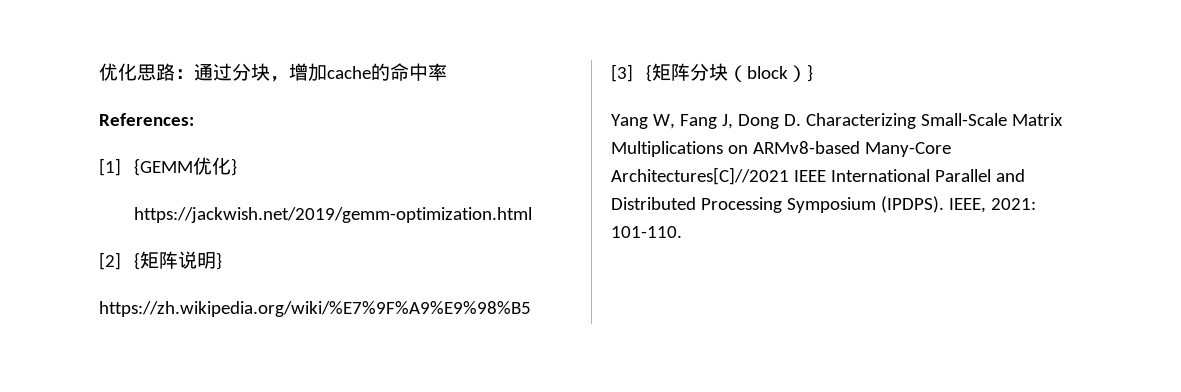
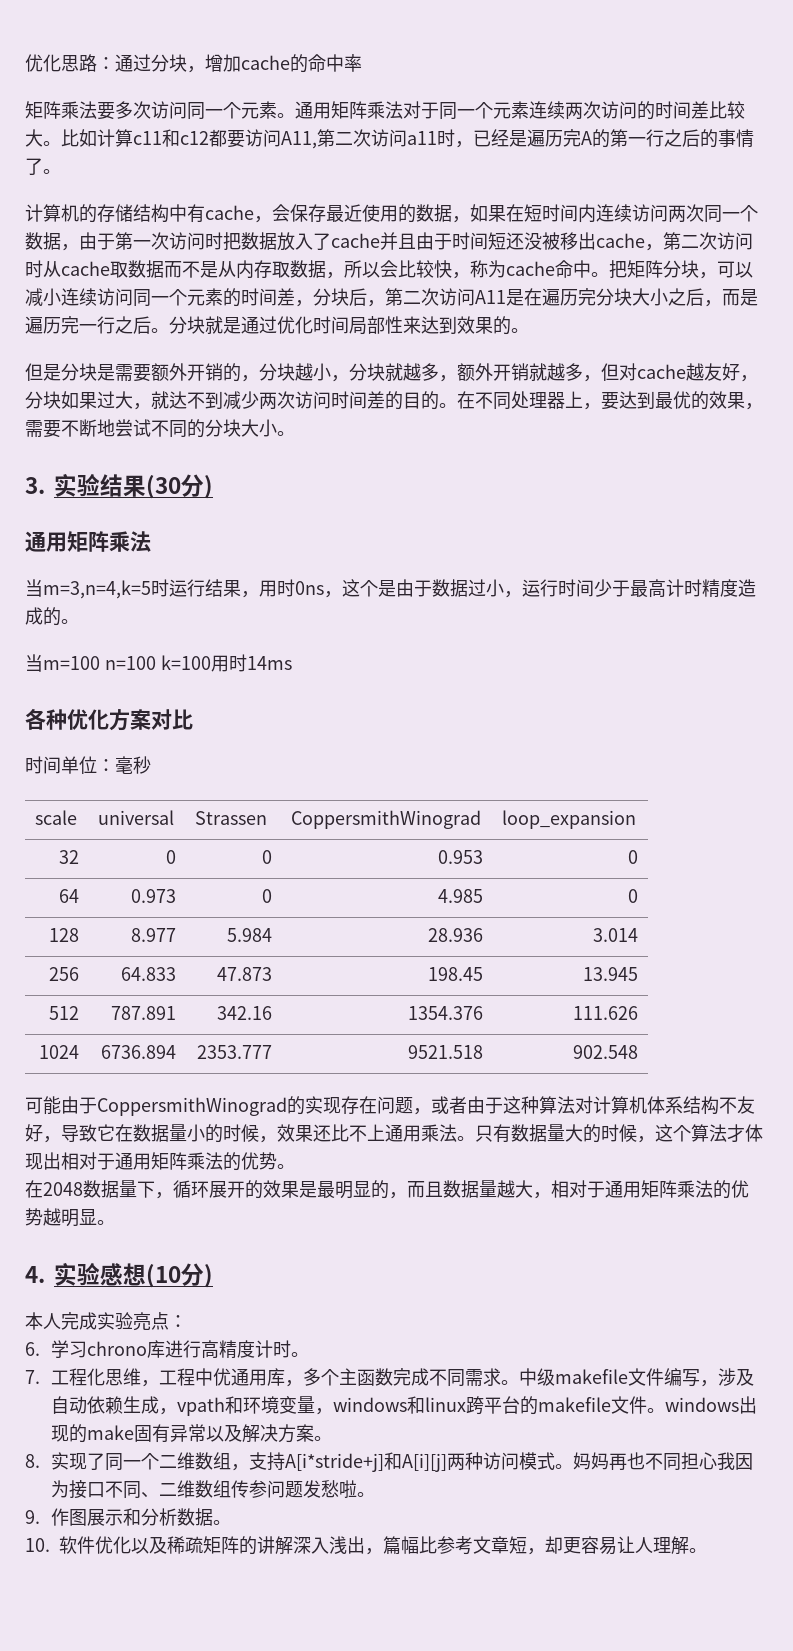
[99,113,194,126] [99,157,237,176] [133,207,532,223] [99,251,222,270] [99,301,531,317] [611,63,813,82] [611,113,1063,129] [611,141,951,157] [611,167,1025,185] [611,196,1036,213] [611,226,682,238] References: // [1] {GEMM优化} // https://jackwish.net/2019/gemm-optimization.html // [2] {矩阵说明} // https://zh.wikipedia.org/wiki/%E7%9F%A9%E9%98%B5 // [3] {矩阵分块（block）} // Yang W, Fang J, Dong D. Characterizing Small-Scale Matrix Multiplications on ARMv8-based Many-Core Architectures[C]//2021 IEEE International Parallel and Distributed Processing Symposium (IPDPS). IEEE, 2021: 101-110. -> [25,101,745,120] [25,129,754,149] [25,158,61,175] [25,204,758,223] [25,232,753,251] [25,260,753,279] [25,288,758,307] [25,316,529,335] [25,363,758,382] [25,391,763,410] [25,419,295,438] [25,473,213,499] [25,531,151,552] [25,579,756,599] [25,607,79,626] [25,654,292,672] [25,708,193,731] [25,756,151,774] [35,810,78,825] [98,810,175,825] [195,811,268,825] [291,810,482,829] [502,810,637,829] [58,850,79,864] [165,850,176,864] [261,850,272,864] [437,850,483,864] [627,850,638,864] [58,889,79,903] [130,889,176,903] [261,889,272,903] [437,889,483,903] [627,889,638,903] [48,928,79,942] [130,928,176,942] [226,928,272,942] [427,928,483,942] [592,928,638,942] [48,967,79,981] [120,967,176,981] [216,967,272,981] [427,967,483,981] [582,967,638,981] [48,1006,79,1020] [110,1006,176,1020] [216,1006,272,1020] [407,1006,483,1020] [572,1006,638,1020] [38,1045,79,1059] [100,1045,176,1059] [196,1045,272,1059] [407,1045,483,1059] [572,1045,638,1059] [25,1096,755,1116] [25,1124,763,1143] [25,1152,295,1171] [25,1180,749,1199] [25,1208,115,1227] [25,1262,213,1288] [25,1312,187,1331] [25,1340,310,1359] [25,1368,755,1387] [51,1396,758,1416] [51,1424,333,1443] [25,1452,754,1472] [51,1480,376,1499] [25,1508,232,1526] [25,1536,707,1555] 矩阵乘法要多次访问同一个元素。通用矩阵乘法对于同一个元素连续两次访问的时间差比较大。比如计算c11和c12都要访问A11,第二次访问a11时，已经是遍历完A的第一行之后的事情了。 // 计算机的存储结构中有cache，会保存最近使用的数据，如果在短时间内连续访问两次同一个数据，由于第一次访问时把数据放入了cache并且由于时间短还没被移出cache，第二次访问时从cache取数据而不是从内存取数据，所以会比较快，称为cache命中。把矩阵分块，可以减小连续访问同一个元素的时间差，分块后，第二次访问A11是在遍历完分块大小之后，而是遍历完一行之后。分块就是通过优化时间局部性来达到效果的。 // 但是分块是需要额外开销的，分块越小，分块就越多，额外开销就越多，但对cache越友好，分块如果过大，就达不到减少两次访问时间差的目的。在不同处理器上，要达到最优的效果，需要不断地尝试不同的分块大小。 // 3.实验结果(30分) // 通用矩阵乘法 // 当m=3,n=4,k=5时运行结果，用时0ns，这个是由于数据过小，运行时间少于最高计时精度造成的。 // 当m=100 n=100 k=100用时14ms // 各种优化方案对比 // 时间单位：毫秒 // scale | universal | Strassen | CoppersmithWinograd | loop_expansion // 32 | 0 | 0 | 0.953 | 0 // 64 | 0.973 | 0 | 4.985 | 0 // 128 | 8.977 | 5.984 | 28.936 | 3.014 // 256 | 64.833 | 47.873 | 198.45 | 13.945 // 512 | 787.891 | 342.16 | 1354.376 | 111.626 // 1024 | 6736.894 | 2353.777 | 9521.518 | 902.548 // 可能由于CoppersmithWinograd的实现存在问题，或者由于这种算法对计算机体系结构不友好，导致它在数据量小的时候，效果还比不上通用乘法。只有数据量大的时候，这个算法才体现出相对于通用矩阵乘法的优势。 // 在2048数据量下，循环展开的效果是最明显的，而且数据量越大，相对于通用矩阵乘法的优势越明显。 // 4.实验感想(10分) // 本人完成实验亮点： // 6.学习chrono库进行高精度计时。 // 7.工程化思维，工程中优通用库，多个主函数完成不同需求。中级makefile文件编写，涉及自动依赖生成，vpath和环境变量，windows和linux跨平台的makefile文件。windows出现的make固有异常以及解决方案。 // 8.实现了同一个二维数组，支持A[i*stride+j]和A[i][j]两种访问模式。妈妈再也不同担心我因为接口不同、二维数组传参问题发愁啦。 // 9.作图展示和分析数据。 // 10.软件优化以及稀疏矩阵的讲解深入浅出，篇幅比参考文章短，却更容易让人理解。

